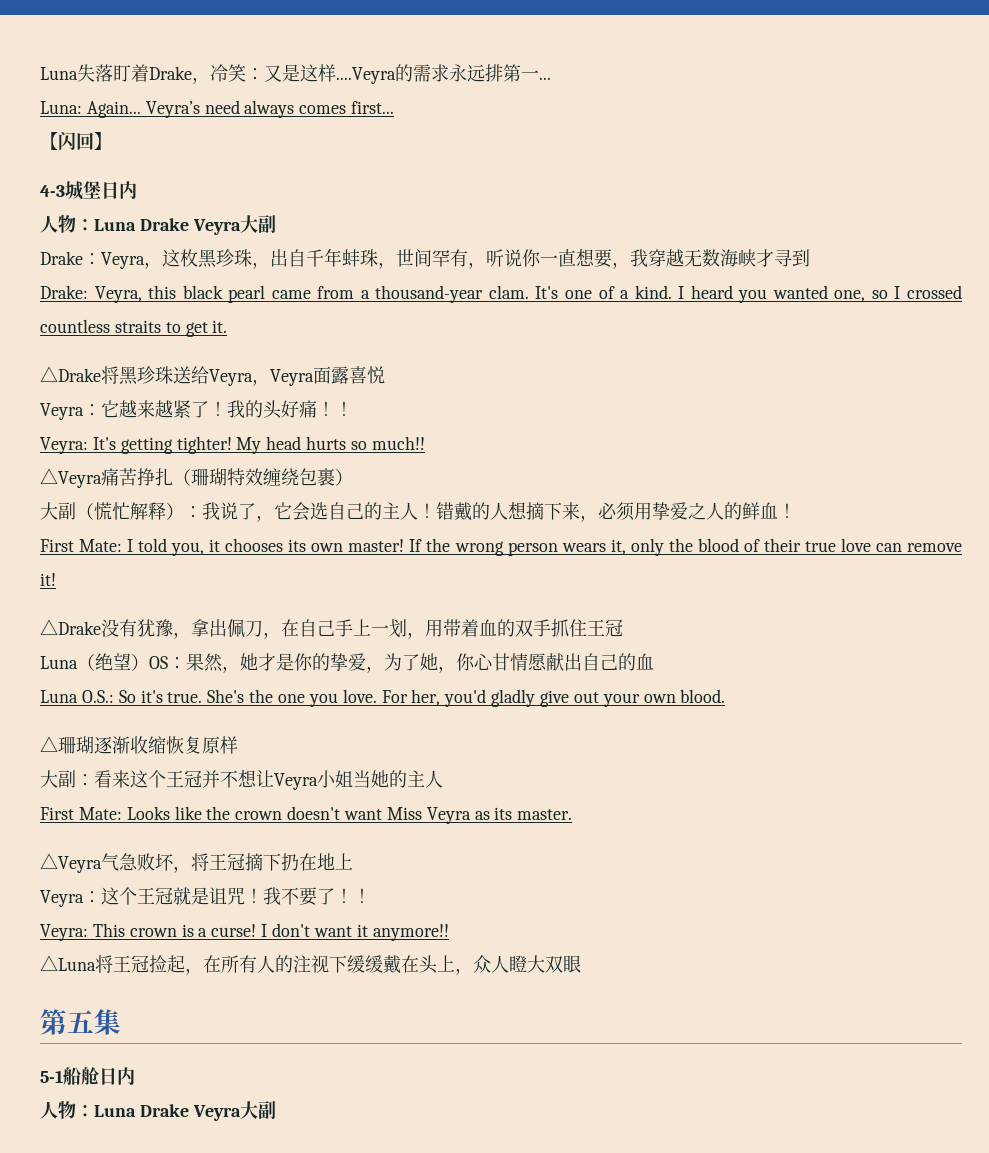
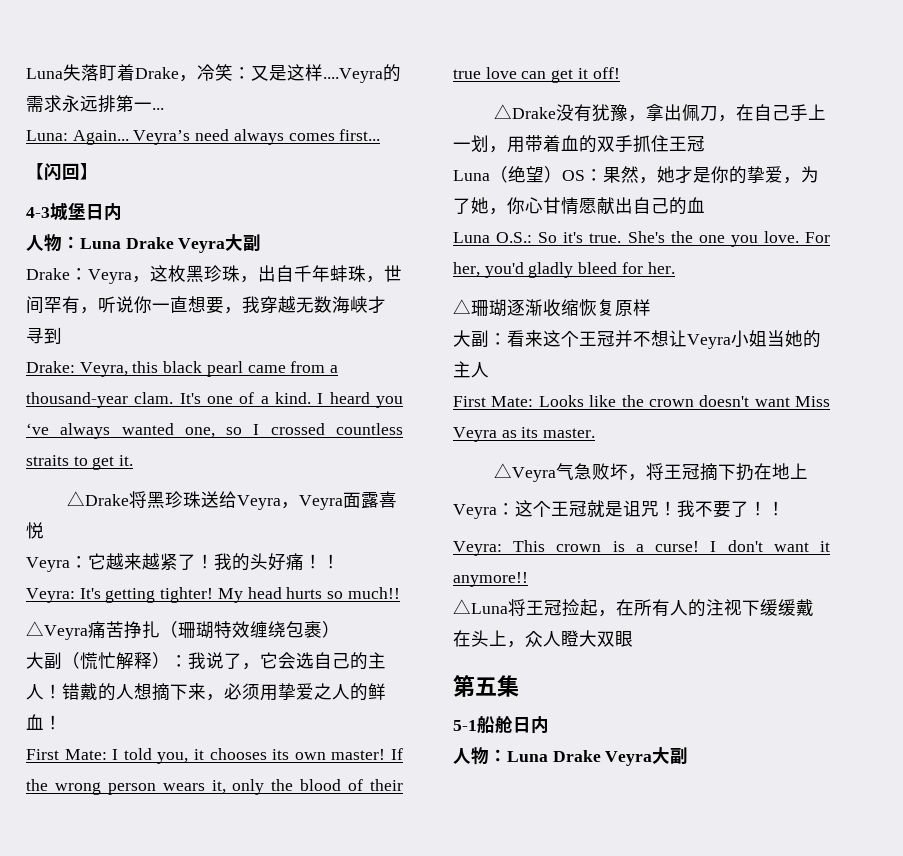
(768, 296) none -> [26,423,111,439] ‘ve always
[906,543,962,552] [40,573,56,586] remove it! -> [551,67,620,83] get it off!
[540,689,726,707] give out your own blood. -> [578,262,675,274] bleed for her.

